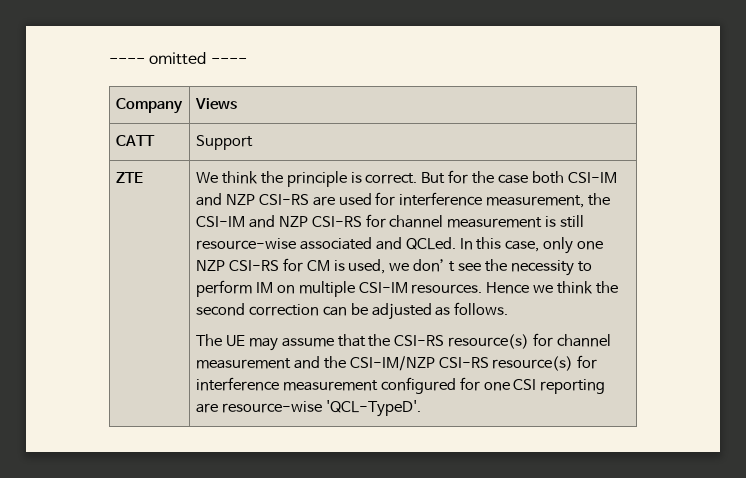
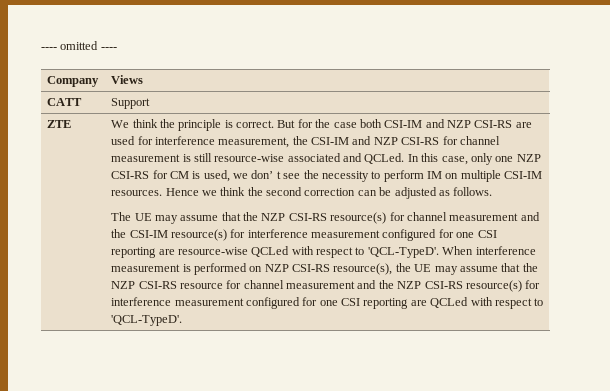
(391, 340) none -> [261,213,286,221] NZP
[349,356,435,371] CSI-IM/NZP -> [129,229,497,241] [111,246,536,258] [111,263,538,275] [111,280,422,289] CSI-IM resource(s) for interference measurement configured for one CSI reporting are resource-wise QCLed with respect to 'QCL-TypeD'. When interference measurement is performed on NZP CSI-RS resource(s), the UE may assume that the NZP CSI-RS resource for channel measurement and the NZP
[221,401,322,413] resource-wise -> [430,297,544,309] QCLed with respect to

